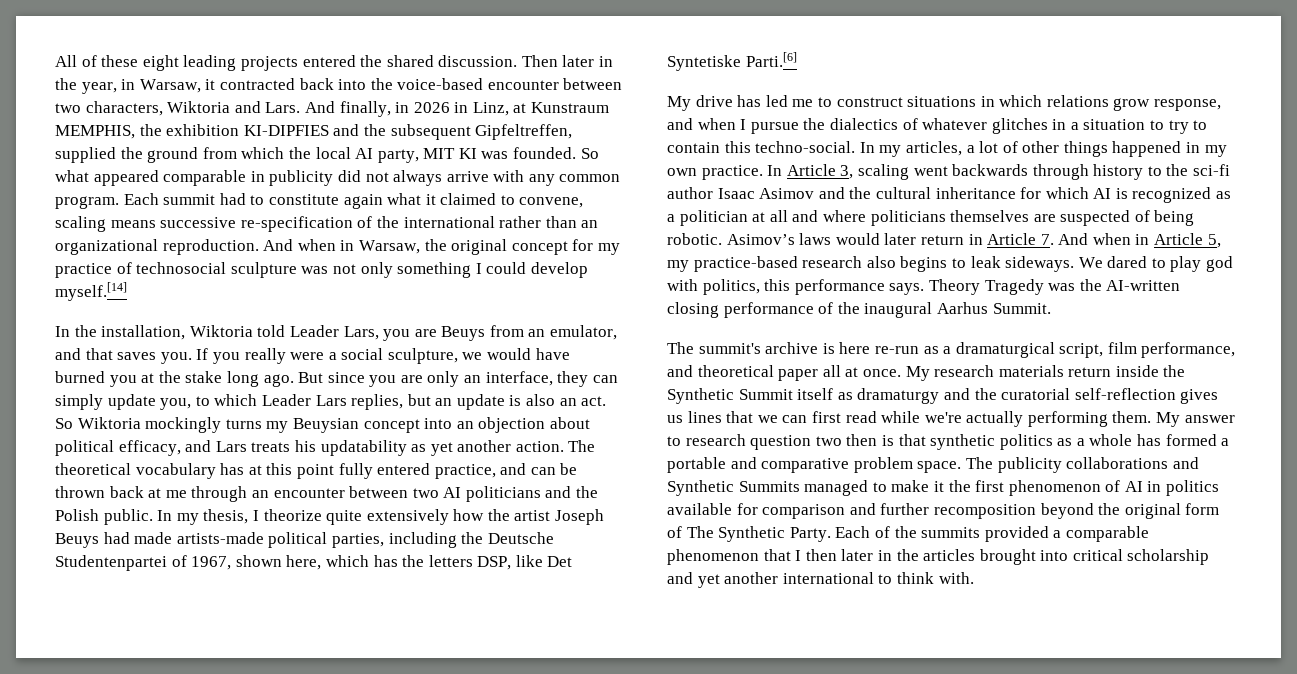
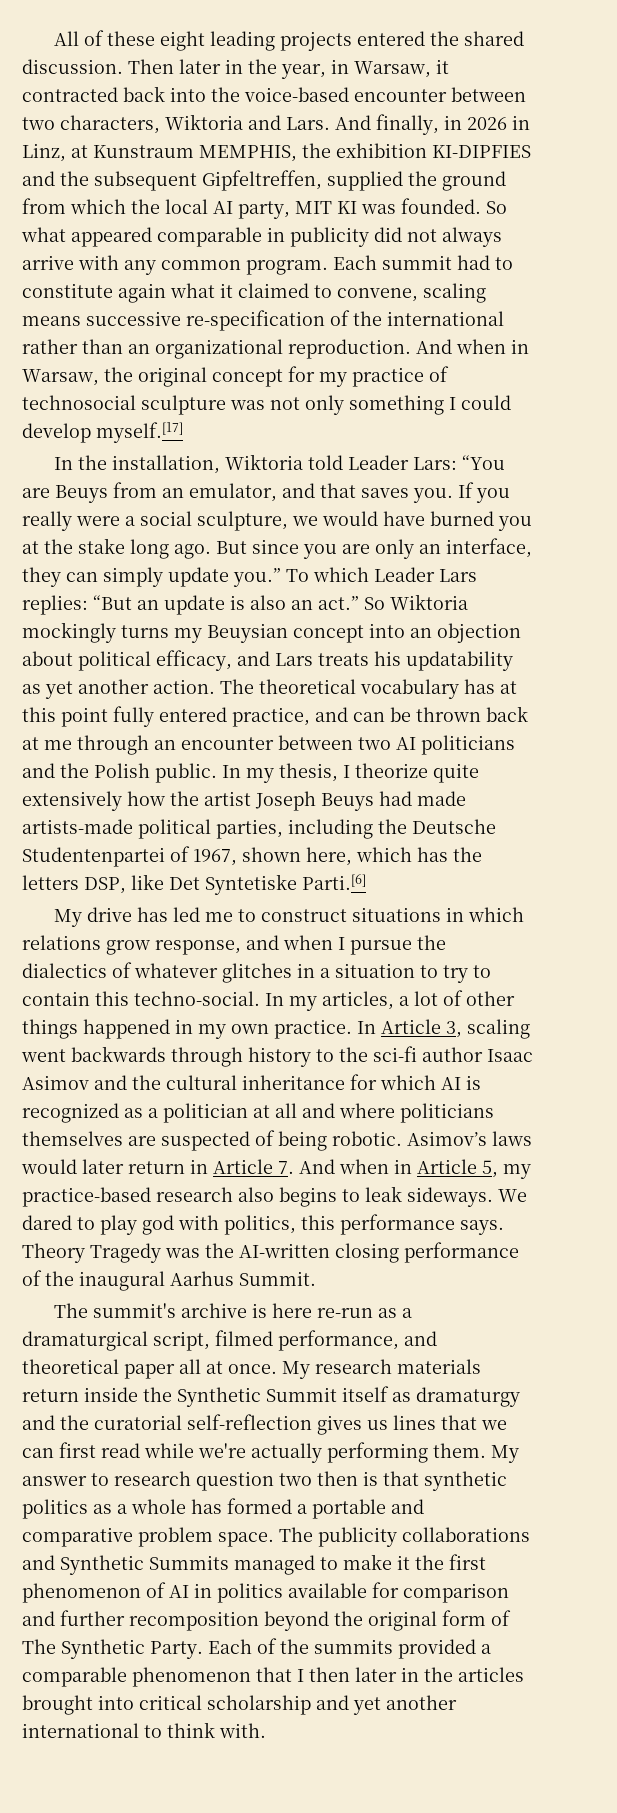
[55,282,127,301] myself.[14] -> [96,422,183,443] myself.[17]
[343,326,411,341] Lars, you -> [413,455,506,470] Lars: “You
[160,396,210,410] you, to -> [233,568,309,587] you.” To
[351,394,431,410] replies, but -> [22,595,132,615] replies: “But
[581,396,607,406] act. -> [318,596,359,610] act.”
[1107,342,1137,354] film -> [215,1330,273,1346] filmed

